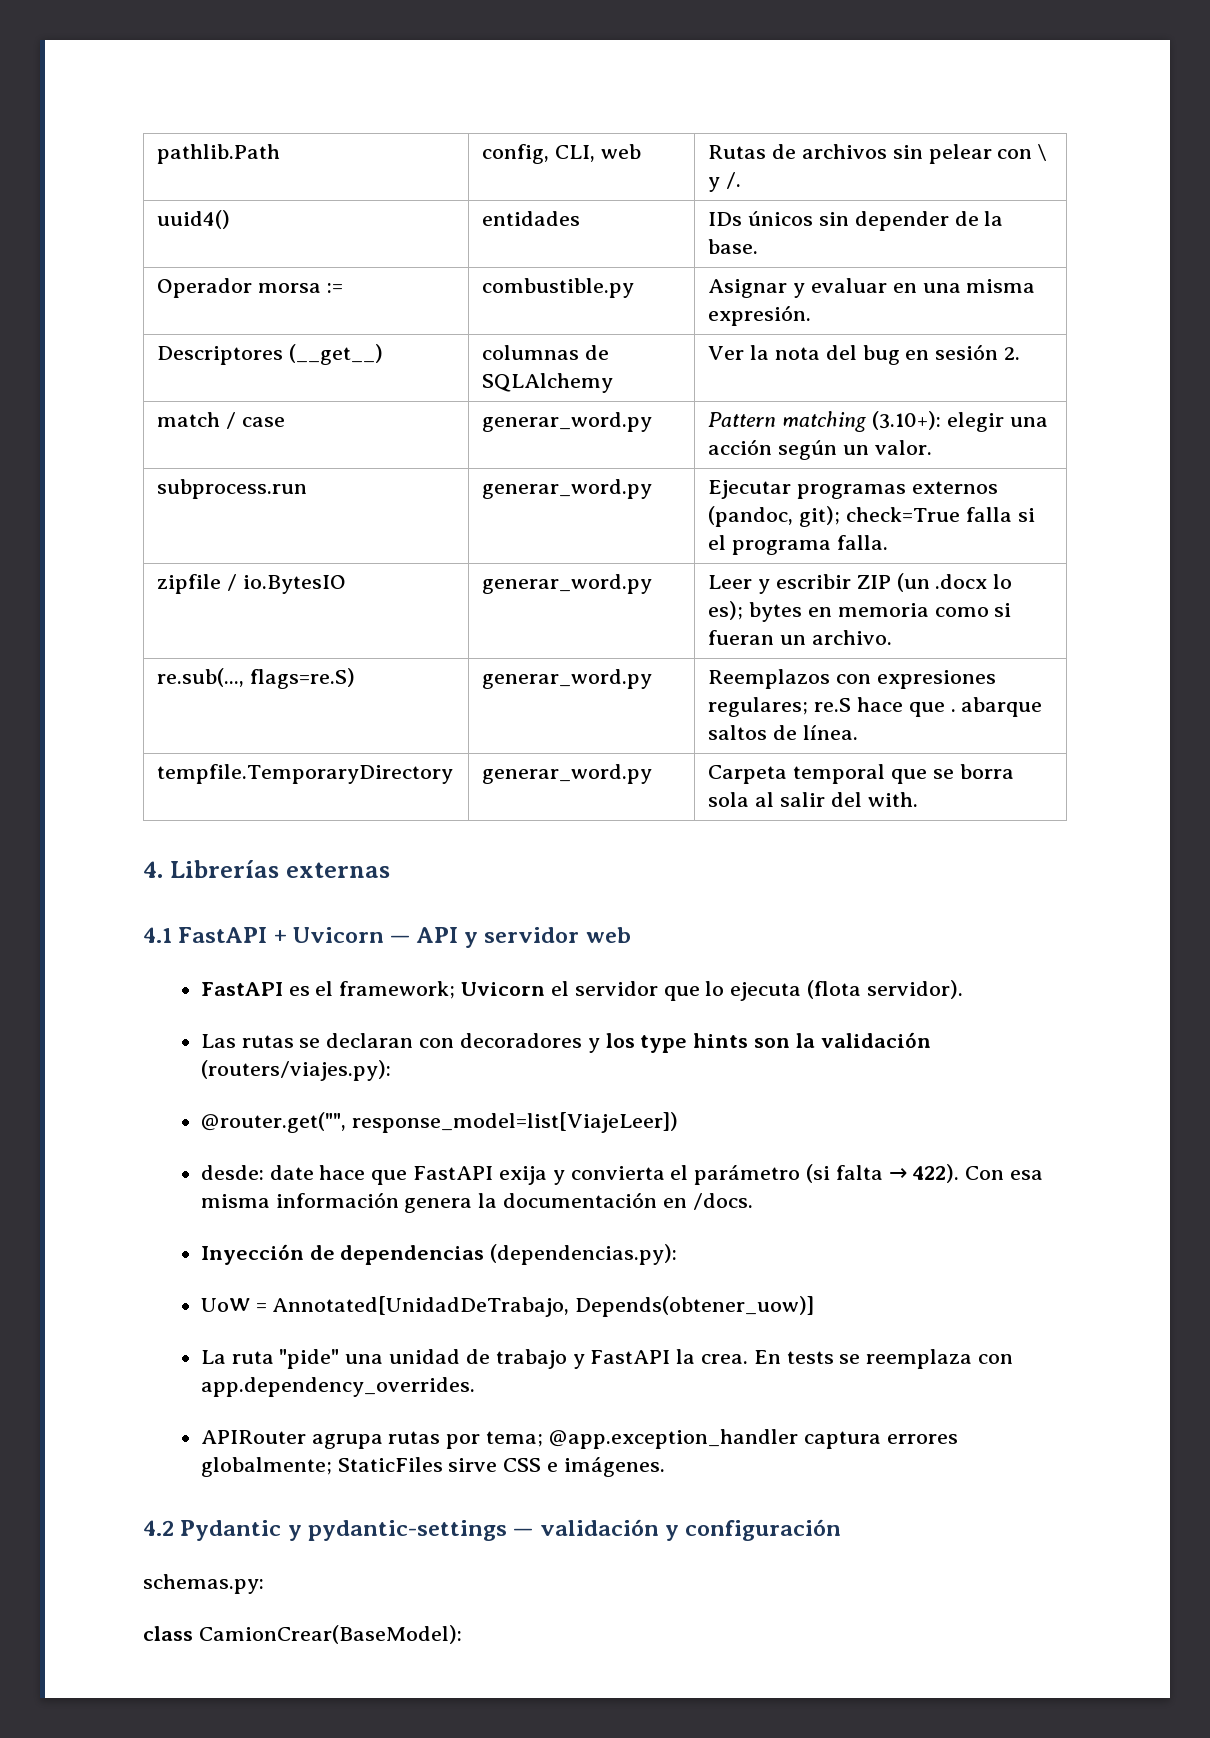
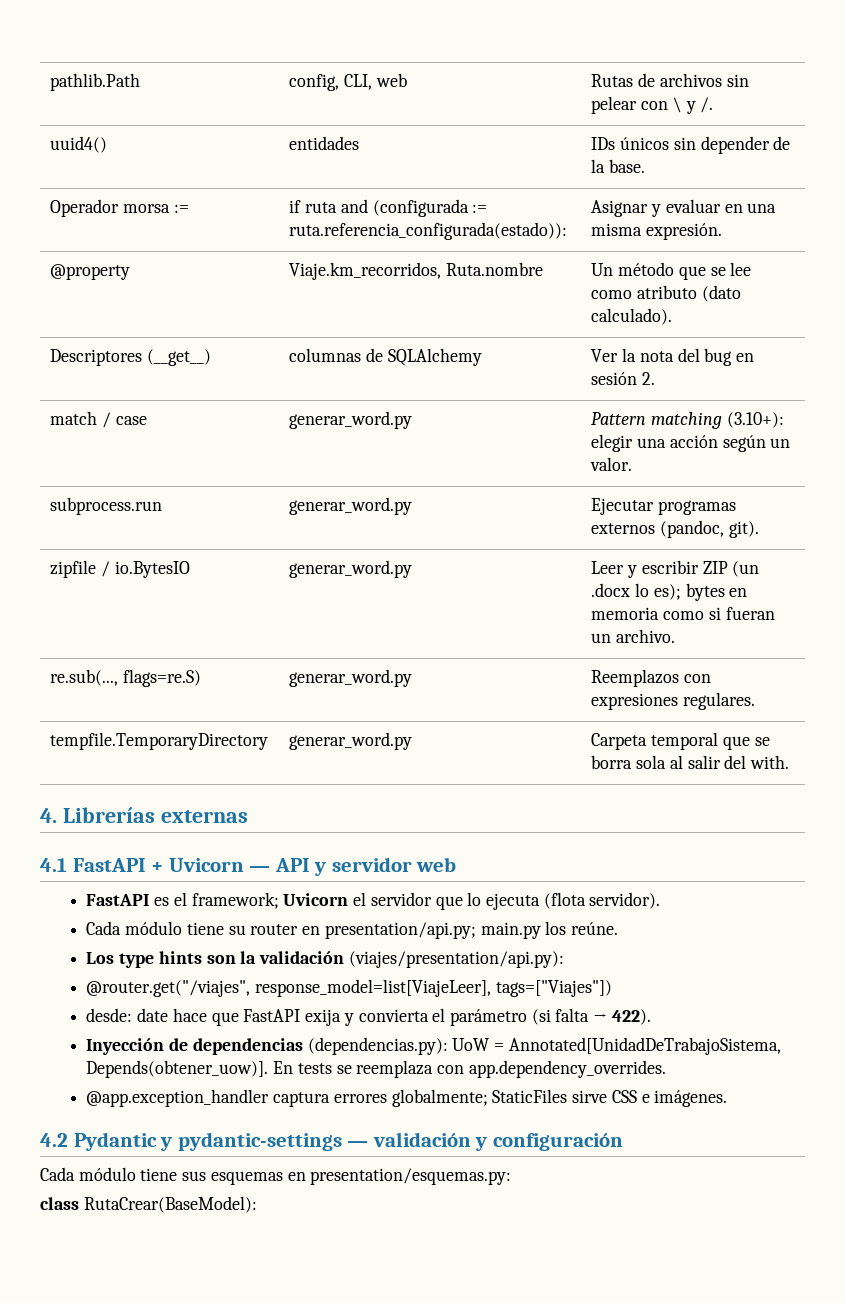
[482,278,635,298] combustible.py -> [289,199,488,217] [289,222,568,240] if ruta and (configurada := ruta.referencia_configurada(estado)):
(812, 315) none -> [50,264,131,280] [289,262,544,280] [591,262,752,280] [591,285,741,302] [591,308,673,325] // @property | Viaje.km_recorridos, Ruta.nombre | Un método que se lee como atributo (dato calculado).
[799,506,1035,527] [708,535,888,555] git); check=True falla si el programa falla. -> [728,521,759,538] git).
[708,697,1043,717] [708,725,858,740] regulares; re.S hace que . abarque saltos de línea. -> [683,692,756,710] regulares.
[200,1033,635,1053] Las rutas se declaran con decoradores y los -> [86,921,618,939] [86,952,115,964] Cada módulo tiene su router en presentation/api.py; main.py los reúne. // Los
[200,1060,391,1081] [200,1112,678,1133] (routers/viajes.py): // @router.get("", response_model=list[ViajeLeer]) -> [348,951,564,968] [86,979,612,997] (viajes/presentation/api.py): // @router.get("/viajes", response_model=list[ViajeLeer], tags=["Viajes"])
[965,1166,1043,1180] [200,1192,753,1213] Con esa misma información genera la documentación en /docs. -> (651, 1017) none
(678, 1254) // -> (448, 1046) none
[272,1296,815,1317] [200,1349,748,1369] Annotated[UnidadDeTrabajo, Depends(obtener_uow)] // La ruta "pide" una unidad de trabajo y FastAPI la crea. -> [508,1037,781,1055] [86,1060,269,1078] Annotated[UnidadDeTrabajoSistema, Depends(obtener_uow)].
[200,1430,544,1449] APIRouter agrupa rutas por tema; -> (666, 1069) none
[143,1574,264,1594] schemas.py: -> [40,1167,512,1185] Cada módulo tiene sus esquemas en presentation/esquemas.py:
[198,1625,462,1644] CamionCrear(BaseModel): -> [83,1196,257,1213] RutaCrear(BaseModel):

